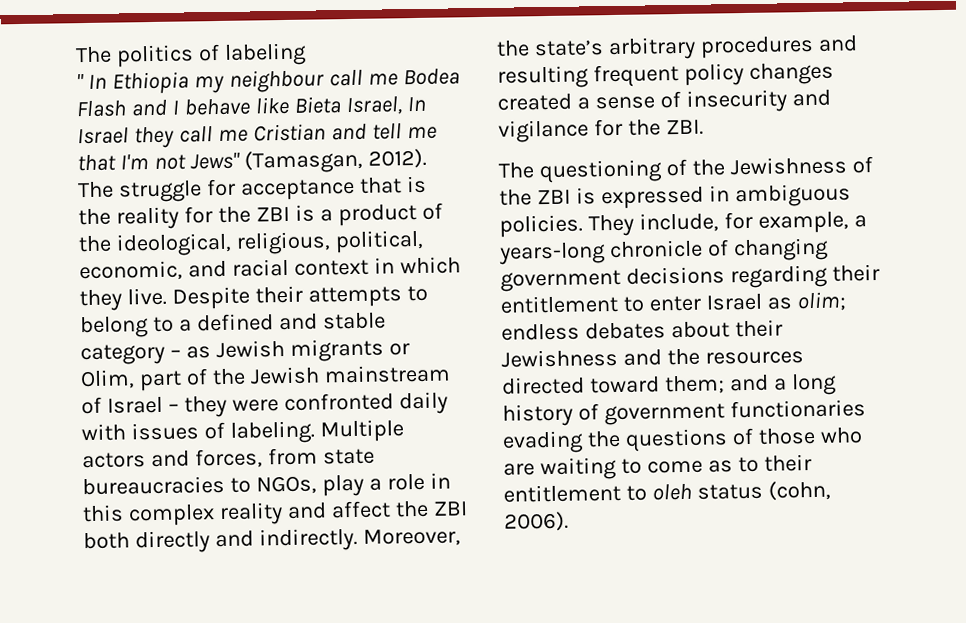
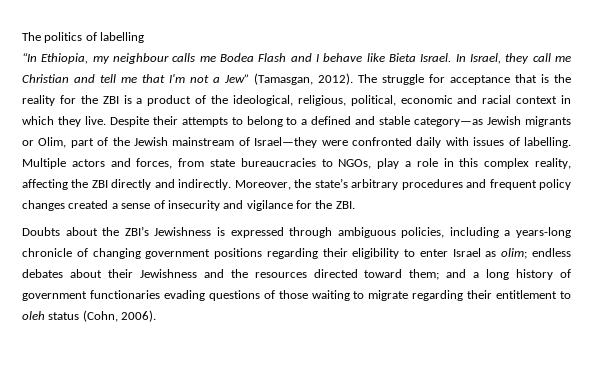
[223,42,307,66] [76,71,189,95] labeling // " In Ethiopia -> [100,32,145,43] [22,53,89,64] labelling // “In Ethiopia,
[328,69,363,87] call -> [172,53,196,62] calls
[345,96,426,116] [77,127,129,145] Israel, In Israel -> [420,53,501,64] Israel. In Israel,
[252,123,326,142] Cristian -> [22,74,69,83] Christian
[189,152,240,170] Jews" -> [213,74,249,83] a Jew”
[79,260,183,282] economic, -> [400,95,453,104] economic
[80,343,211,366] category – as -> [414,117,484,127] category—as
[106,395,227,418] Israel – they -> [254,137,318,148] Israel—they
[229,420,315,444] labeling. -> [523,137,571,148] labelling.
[218,500,468,526] [83,532,130,550] reality and affect the ZBI both -> [535,158,572,169] [22,179,108,190] reality, affecting the ZBI
[497,65,589,89] resulting -> (487, 183) none
[498,156,873,184] [499,183,851,210] [499,211,849,238] The questioning of the Jewishness of the ZBI is expressed in ambiguous policies. They include, for example, -> [22,226,499,238] Doubts about the ZBI’s Jewishness is expressed through ambiguous policies, including
[625,263,880,289] [500,294,619,314] decisions regarding their entitlement -> [214,248,400,259] positions regarding their eligibility
[586,430,621,448] the -> (205, 295) none
[819,427,863,444] [503,456,759,481] who are waiting to come as to -> [311,290,464,301] waiting to migrate regarding
[767,480,831,501] (cohn, -> [82,310,118,322] (Cohn,

